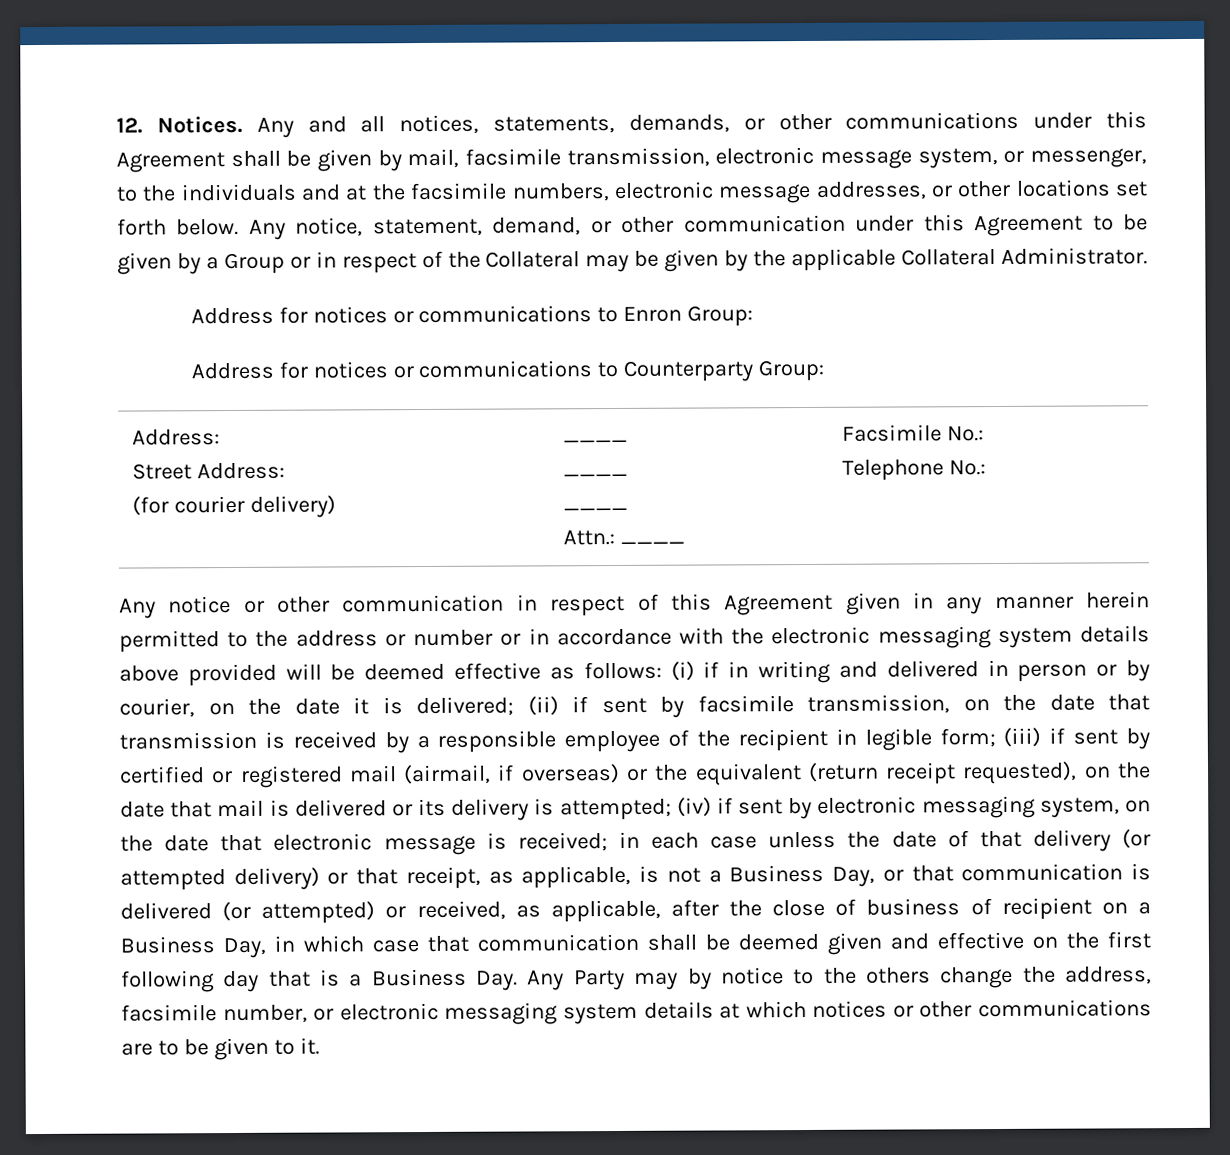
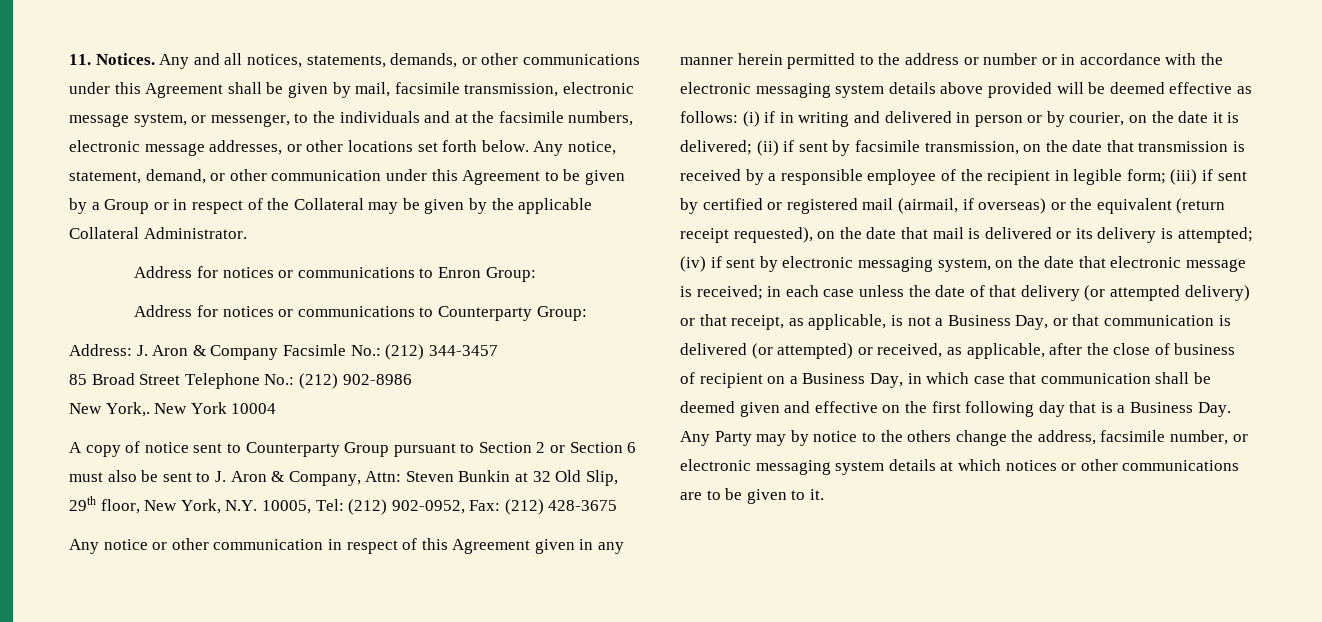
[116,117,143,134] 12. -> [69,54,91,65] 11.
[132,429,221,446] [132,462,286,480] [132,495,337,518] [563,439,629,443] [563,473,629,477] [563,507,629,511] [563,529,686,546] [842,424,985,442] [842,459,987,481] // Address: // Street Address: // (for courier delivery) | ____ // ____ // ____ // Attn.: ____ | Facsimile No.: // Telephone No.: -> [69,344,498,360] [69,373,412,389] [69,402,277,417] [69,441,637,457] [69,470,618,486] [69,496,618,515] // Address: J. Aron & Company Facsimle No.: (212) 344-3457 // 85 Broad Street Telephone No.: (212) 902-8986 // New York,. New York 10004 // A copy of notice sent to Counterparty Group pursuant to Section 2 or Section 6 must also be sent to J. Aron & Company, Attn: Steven Bunkin at 32 Old Slip, 29th floor, New York, N.Y. 10005, Tel: (212) 902-0952, Fax: (212) 428-3675

